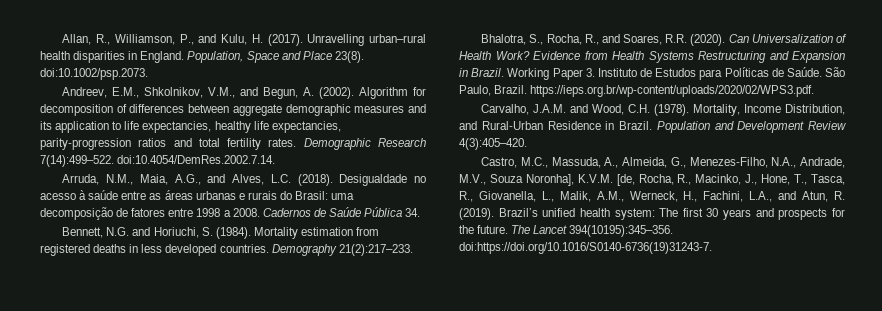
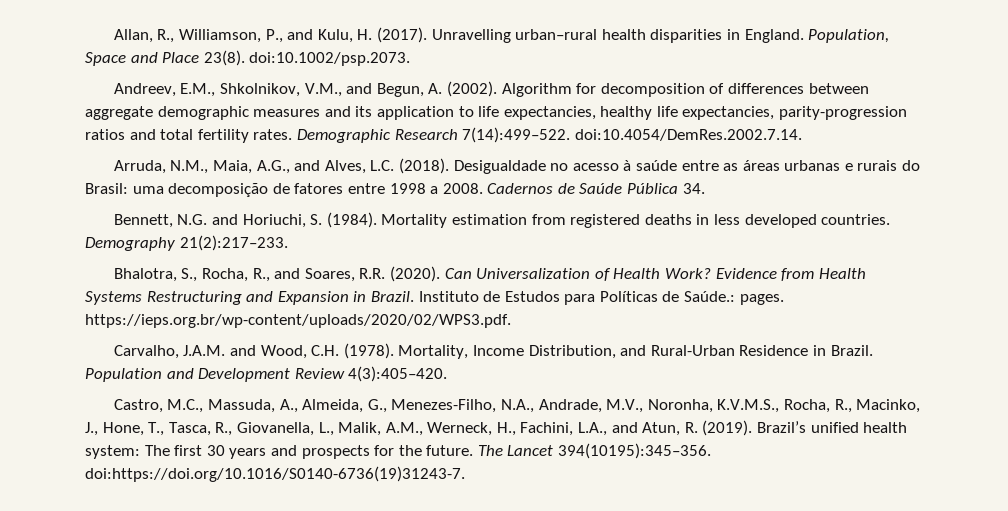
[507,68,595,80] Working Paper 3. -> (414, 296) none
[786,67,845,77] [459,85,528,96] Saúde. São Paulo, Brazil. -> [684,291,784,305] Saúde.: pages.
[489,174,635,186] Souza Noronha], K.V.M. [de, -> [647,399,780,413] Noronha, K.V.M.S.,

